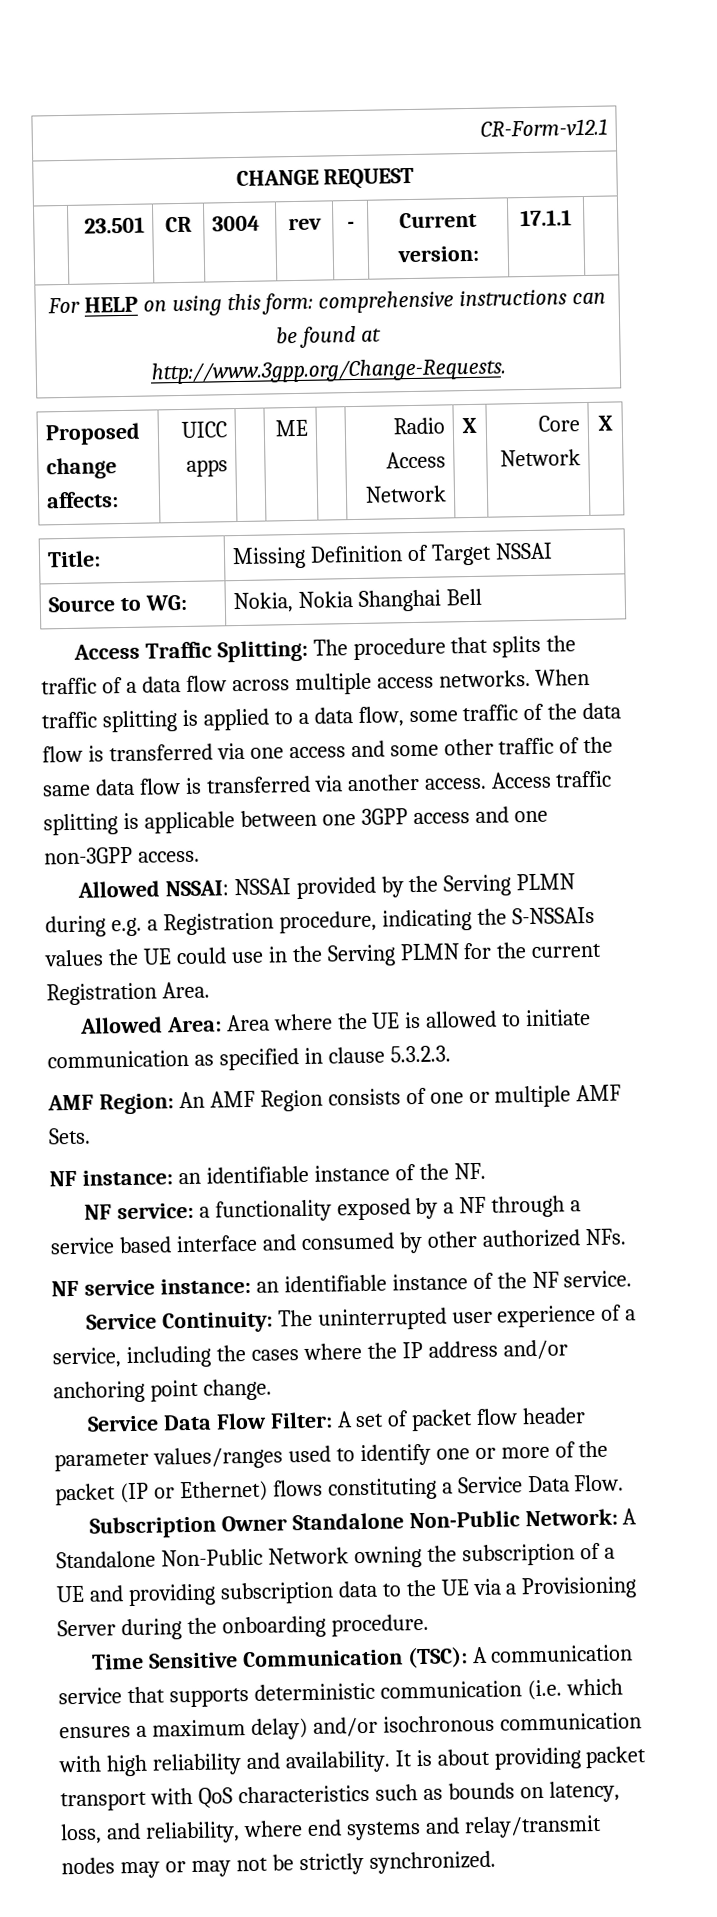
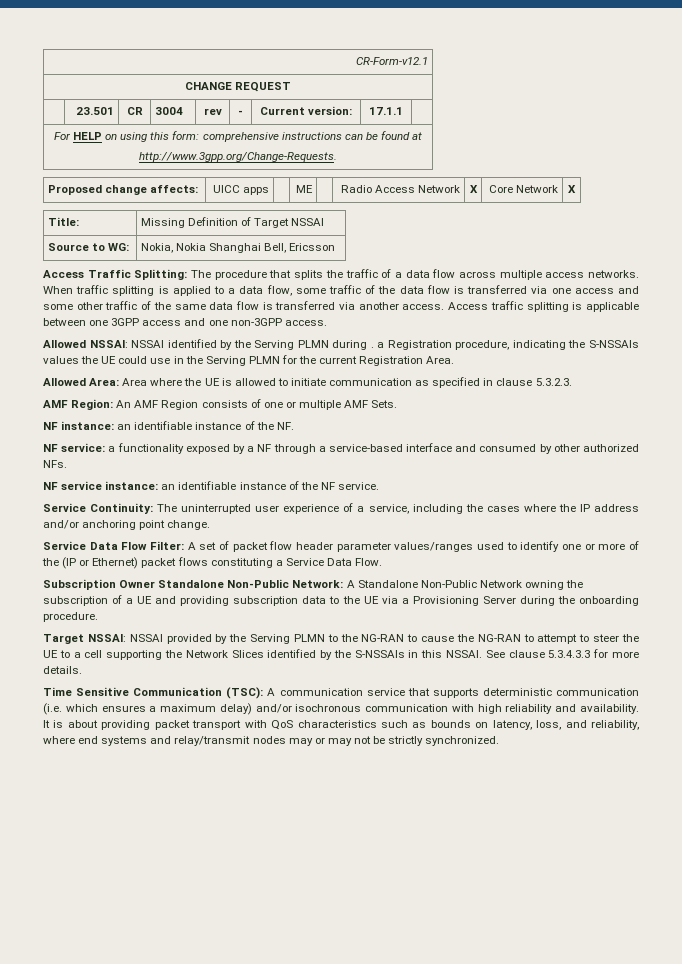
[445,588,482,606] Bell -> [264,243,336,253] Bell, Ericsson
[295,876,376,900] provided -> [167,339,217,348] identified
[110,917,142,937] e.g. -> [370,347,374,348] .
[50,1236,172,1255] service based -> [328,444,403,452] service-based
[55,1483,116,1506] packet -> (59, 562) none
(268, 1491) none -> [141,558,177,568] packet
(429, 1625) none -> [43,634,640,644] [43,649,639,660] [43,666,82,674] // Target NSSAI: NSSAI provided by the Serving PLMN to the NG-RAN to cause the NG-RAN to attempt to steer the UE to a cell supporting the Network Slices identified by the S-NSSAIs in this NSSAI. See clause 5.3.4.3.3 for more details.

